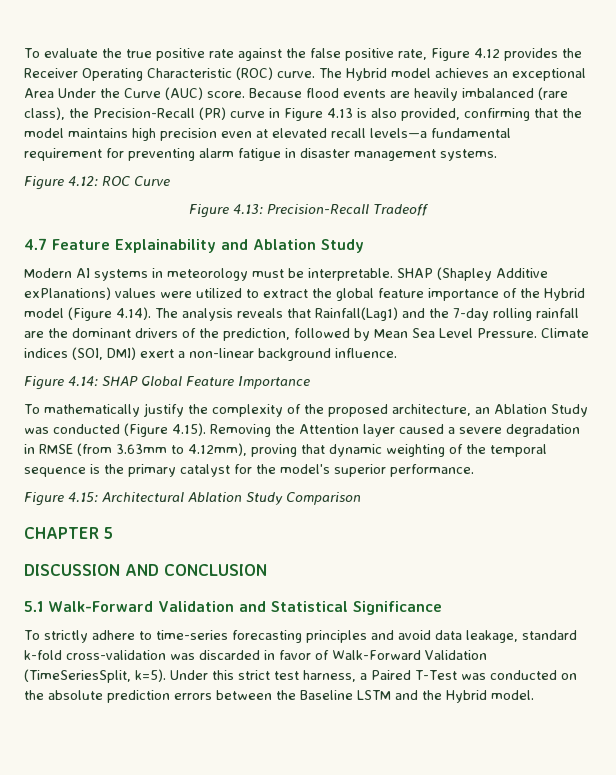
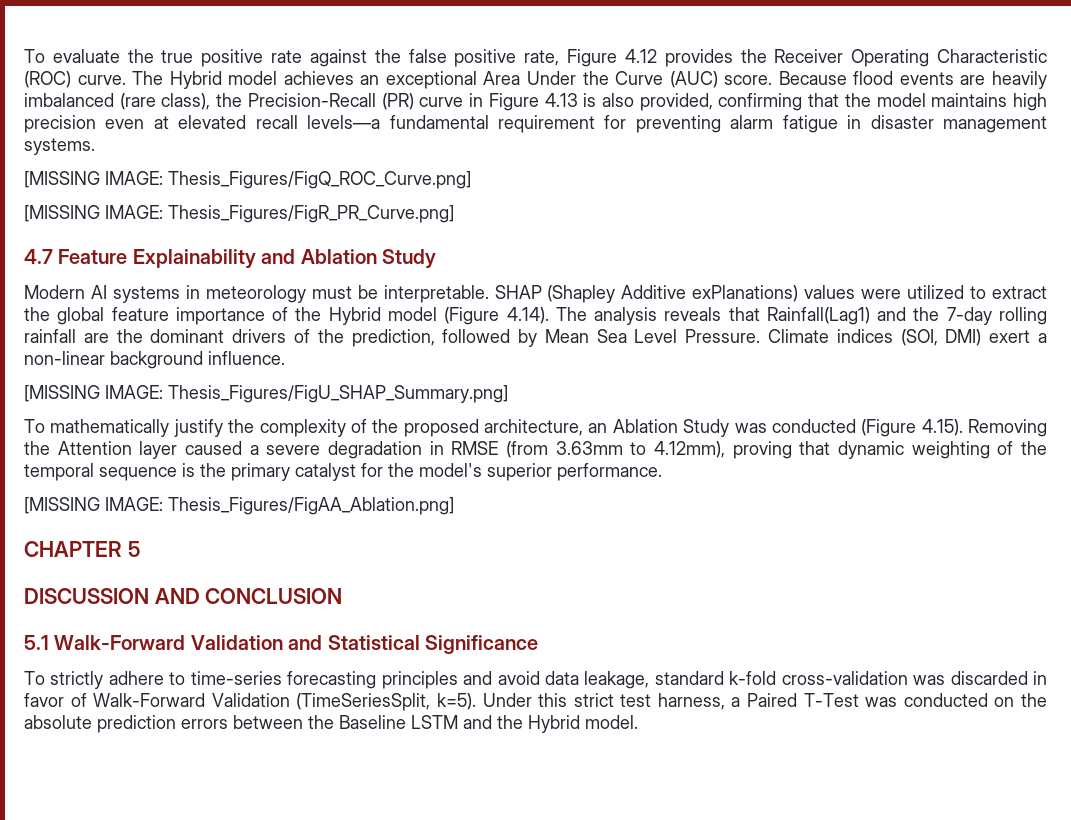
[24,176,170,190] [189,204,430,218] Figure 4.12: ROC Curve // Figure 4.13: Precision-Recall Tradeoff -> [24,171,471,189] [24,205,454,223] [MISSING IMAGE: Thesis_Figures/FigQ_ROC_Curve.png] // [MISSING IMAGE: Thesis_Figures/FigR_PR_Curve.png]
[24,376,310,390] Figure 4.14: SHAP Global Feature Importance -> [24,385,508,403] [MISSING IMAGE: Thesis_Figures/FigU_SHAP_Summary.png]
[24,492,361,506] Figure 4.15: Architectural Ablation Study Comparison -> [24,497,454,515] [MISSING IMAGE: Thesis_Figures/FigAA_Ablation.png]

